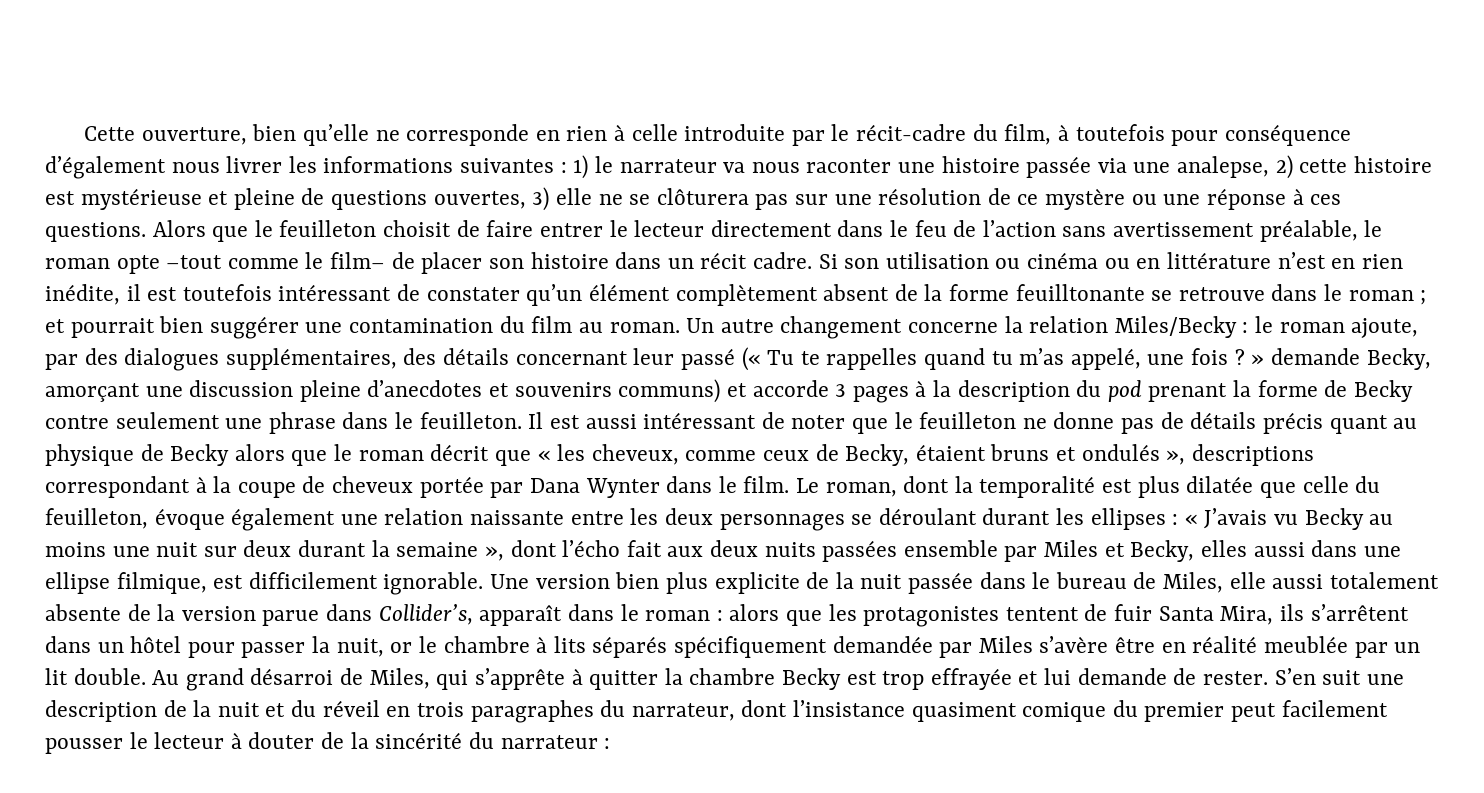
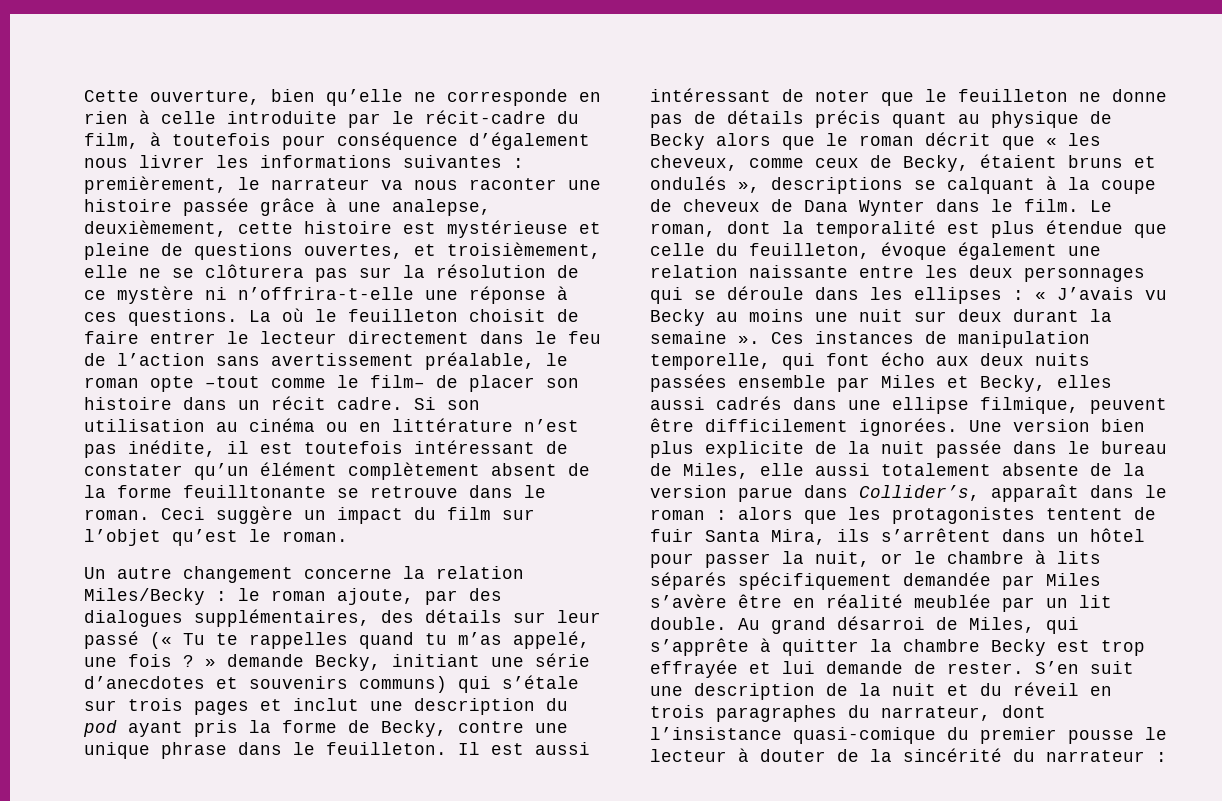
[573,155,589,179] 1) -> [84,176,227,194] premièrement,
[1097,158,1127,173] via -> [260,198,337,216] grâce à
[1275,155,1293,179] 2) -> [84,220,227,237] deuxièmement,
[532,187,550,211] 3) -> [414,242,601,259] et troisièmement,
[834,194,872,205] une -> [403,265,425,278] la
[1131,194,1157,205] ou -> [205,287,414,300] ni n’offrira-t-elle
[152,220,249,242] Alors que -> [249,308,304,322] La où
[995,258,1021,269] ou -> [216,422,238,432] au
[1331,254,1403,269] en rien -> [84,444,117,458] pas
[1348,290,1427,305] [45,316,680,339] roman ; et pourrait bien suggérer une contamination du film au roman. -> [84,506,535,524] [84,529,348,546] roman. Ceci suggère un impact du film sur l’objet qu’est le roman. //
[515,351,628,365] concernant -> [513,612,546,623] sur
[45,379,951,403] amorçant une discussion pleine d’anecdotes et souvenirs communs) et accorde 3 pages à la -> [392,653,590,667] [84,675,579,693] [84,698,403,715] initiant une série d’anecdotes et souvenirs communs) qui s’étale sur trois pages et inclut une
[1148,383,1228,402] prenant -> [128,720,238,737] ayant pris
[1353,380,1413,402] [45,412,263,429] Becky contre seulement une -> [381,720,568,737] [84,742,150,759] Becky, contre une unique
[45,476,190,498] correspondant -> [914,177,1035,194] se calquant
[419,476,524,498] portée par -> [771,199,793,212] de
[1186,476,1254,493] dilatée -> [1046,220,1123,234] étendue
[851,508,1051,525] se déroulant durant -> [650,286,859,304] qui se déroule dans
[484,540,662,561] », dont l’écho fait -> [738,331,1090,348] [650,352,925,370] ». Ces instances de manipulation temporelle, qui font écho
(1305, 549) none -> [716,396,782,410] cadrés
[213,572,484,595] est difficilement ignorable. -> [1090,398,1167,414] [650,418,958,436] peuvent être difficilement ignorées.
[911,700,1388,722] [45,738,123,754] quasiment comique du premier peut facilement pousser -> [793,727,1134,744] quasi-comique du premier pousse

